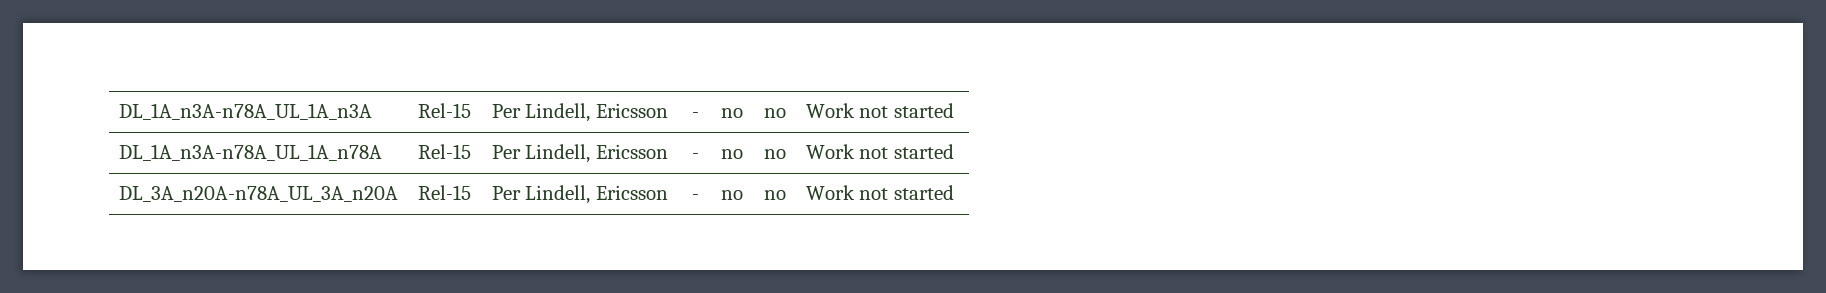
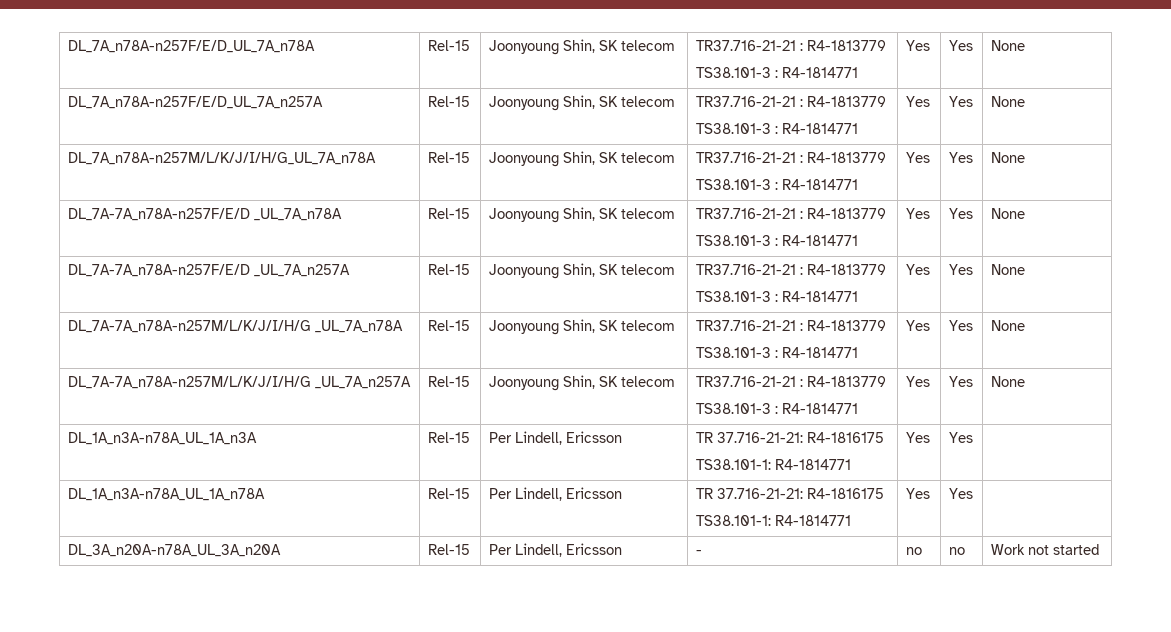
(118, 111) none -> [67,40,315,53] [427,40,470,51] [488,39,675,55] [695,40,886,51] [695,67,858,78] [905,40,930,51] [948,40,973,51] [990,40,1025,51] [67,96,323,109] [427,96,470,107] [488,95,675,111] [695,96,886,107] [695,123,858,134] [905,96,930,107] [948,96,973,107] [990,96,1025,107] [67,152,376,165] [427,152,470,163] [488,151,675,167] [695,152,886,163] [695,179,858,190] [905,152,930,163] [948,152,973,163] [990,152,1025,163] [67,208,342,221] [427,208,470,219] [488,207,675,223] [695,208,886,219] [695,235,858,246] [905,208,930,219] [948,208,973,219] [990,208,1025,219] [67,264,350,277] [427,264,470,275] [488,263,675,279] [695,264,886,275] [695,291,858,302] [905,264,930,275] [948,264,973,275] [990,264,1025,275] [67,320,403,333] [427,320,470,331] [488,319,675,335] [695,320,886,331] [695,347,858,358] [905,320,930,331] [948,320,973,331] [990,320,1025,331] [67,376,411,389] [427,376,470,387] [488,375,675,391] [695,376,886,387] [695,403,858,414] [905,376,930,387] [948,376,973,387] [990,376,1025,387] DL_7A_n78A-n257F/E/D_UL_7A_n78A | Rel-15 | Joonyoung Shin, SK telecom | TR37.716-21-21 : R4-1813779 // TS38.101-3 : R4-1814771 | Yes | Yes | None // DL_7A_n78A-n257F/E/D_UL_7A_n257A | Rel-15 | Joonyoung Shin, SK telecom | TR37.716-21-21 : R4-1813779 // TS38.101-3 : R4-1814771 | Yes | Yes | None // DL_7A_n78A-n257M/L/K/J/I/H/G_UL_7A_n78A | Rel-15 | Joonyoung Shin, SK telecom | TR37.716-21-21 : R4-1813779 // TS38.101-3 : R4-1814771 | Yes | Yes | None // DL_7A-7A_n78A-n257F/E/D _UL_7A_n78A | Rel-15 | Joonyoung Shin, SK telecom | TR37.716-21-21 : R4-1813779 // TS38.101-3 : R4-1814771 | Yes | Yes | None // DL_7A-7A_n78A-n257F/E/D _UL_7A_n257A | Rel-15 | Joonyoung Shin, SK telecom | TR37.716-21-21 : R4-1813779 // TS38.101-3 : R4-1814771 | Yes | Yes | None // DL_7A-7A_n78A-n257M/L/K/J/I/H/G _UL_7A_n78A | Rel-15 | Joonyoung Shin, SK telecom | TR37.716-21-21 : R4-1813779 // TS38.101-3 : R4-1814771 | Yes | Yes | None // DL_7A-7A_n78A-n257M/L/K/J/I/H/G _UL_7A_n257A | Rel-15 | Joonyoung Shin, SK telecom | TR37.716-21-21 : R4-1813779 // TS38.101-3 : R4-1814771 | Yes | Yes | None //
[691,112,699,118] [720,108,743,118] [763,108,786,118] [805,103,954,118] - | no | no | Work not started -> [695,432,884,443] [695,459,851,470] [905,432,930,443] [948,432,973,443] TR 37.716-21-21: R4-1816175 // TS38.101-1: R4-1814771 | Yes | Yes |
[691,153,699,159] [720,149,743,159] [763,149,786,159] [805,144,954,159] - | no | no | Work not started -> [695,488,884,499] [695,515,851,526] [905,488,930,499] [948,488,973,499] TR 37.716-21-21: R4-1816175 // TS38.101-1: R4-1814771 | Yes | Yes |

